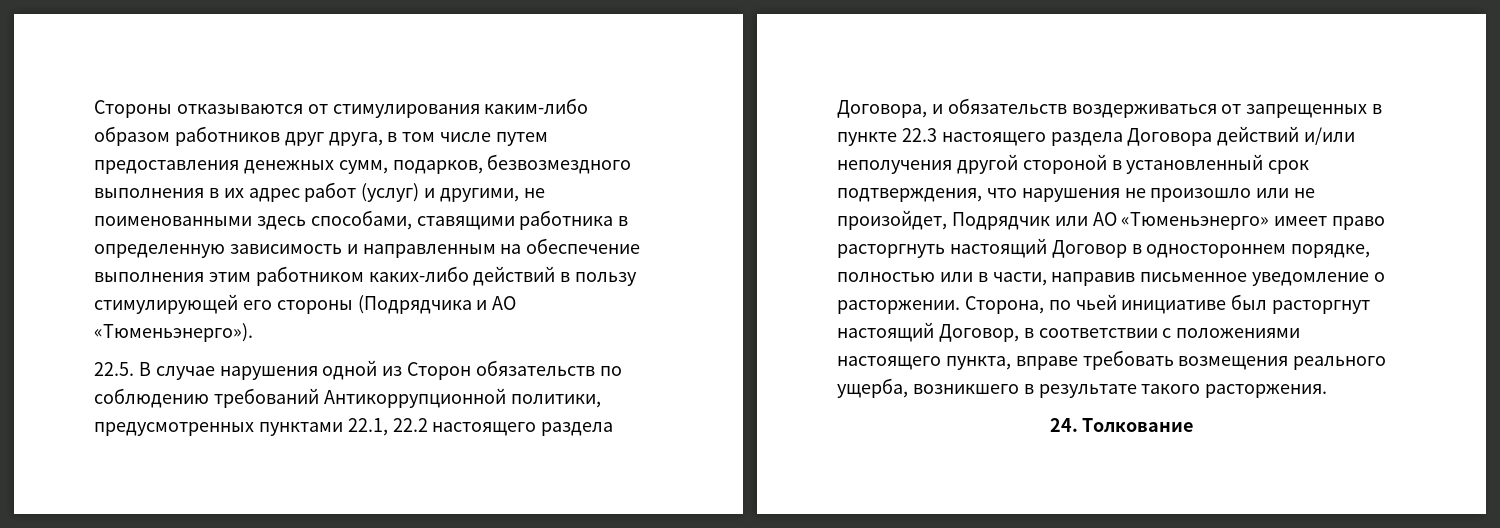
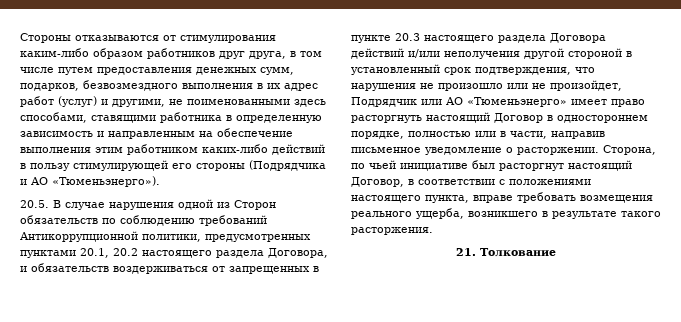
[94,362,134,376] 22.5. -> [20,200,49,208] 20.5.
[347,418,428,436] 22.1, 22.2 -> [80,248,138,258] 20.1, 20.2
[901,128,937,142] 22.3 -> [395,33,420,41] 20.3
[1049,418,1078,432] 24. -> [456,248,476,256] 21.

